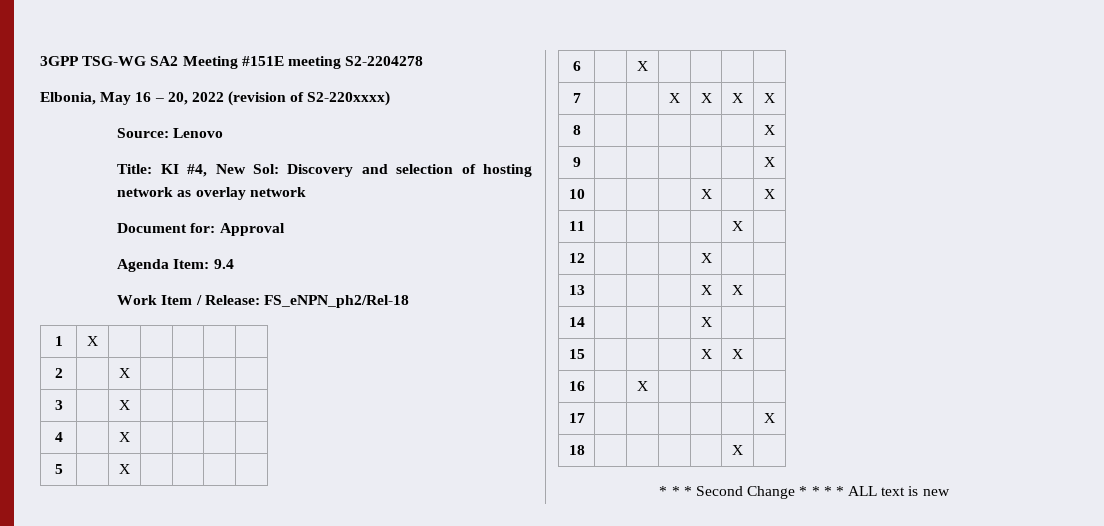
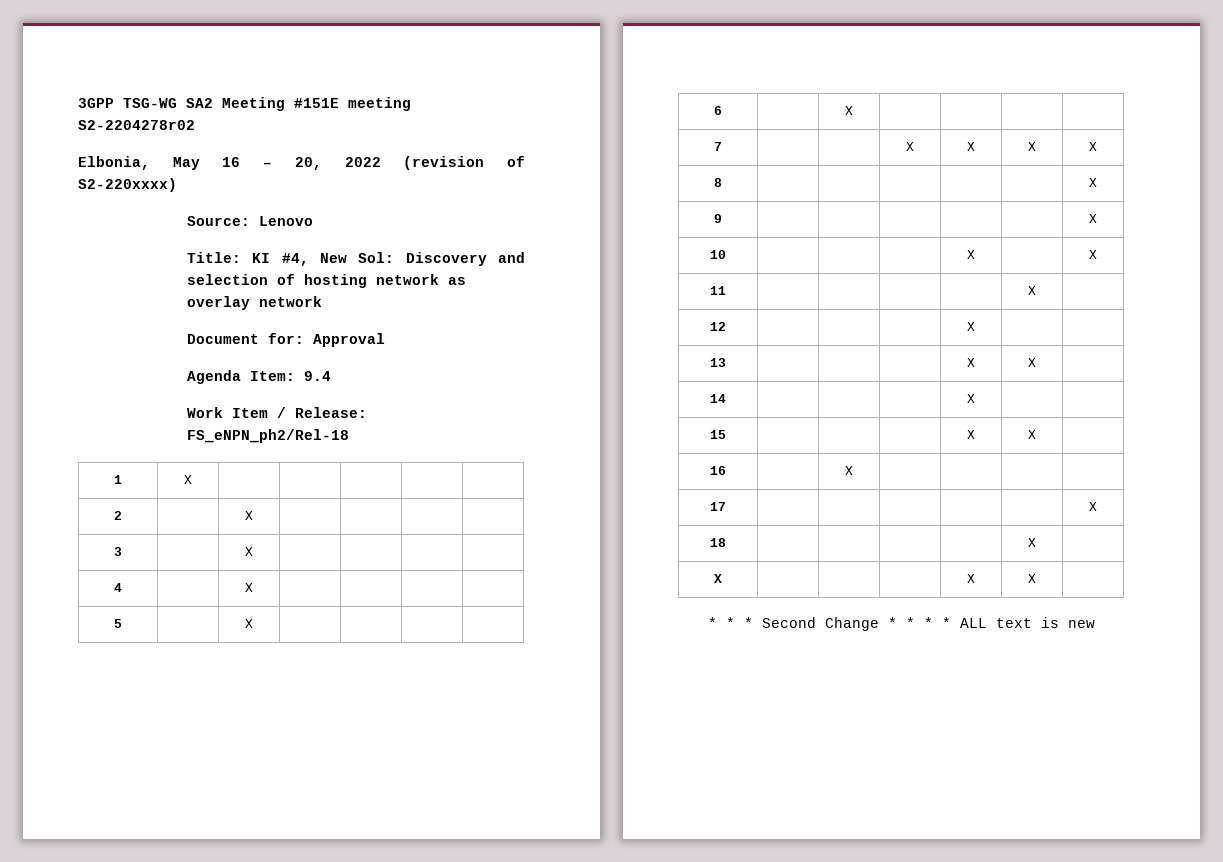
[345,56,424,66] S2-2204278 -> [78,120,195,130] S2-2204278r02
(743, 450) none -> [714,574,722,583] [967,574,975,583] [1028,574,1036,583] // X | | | | X | X |

